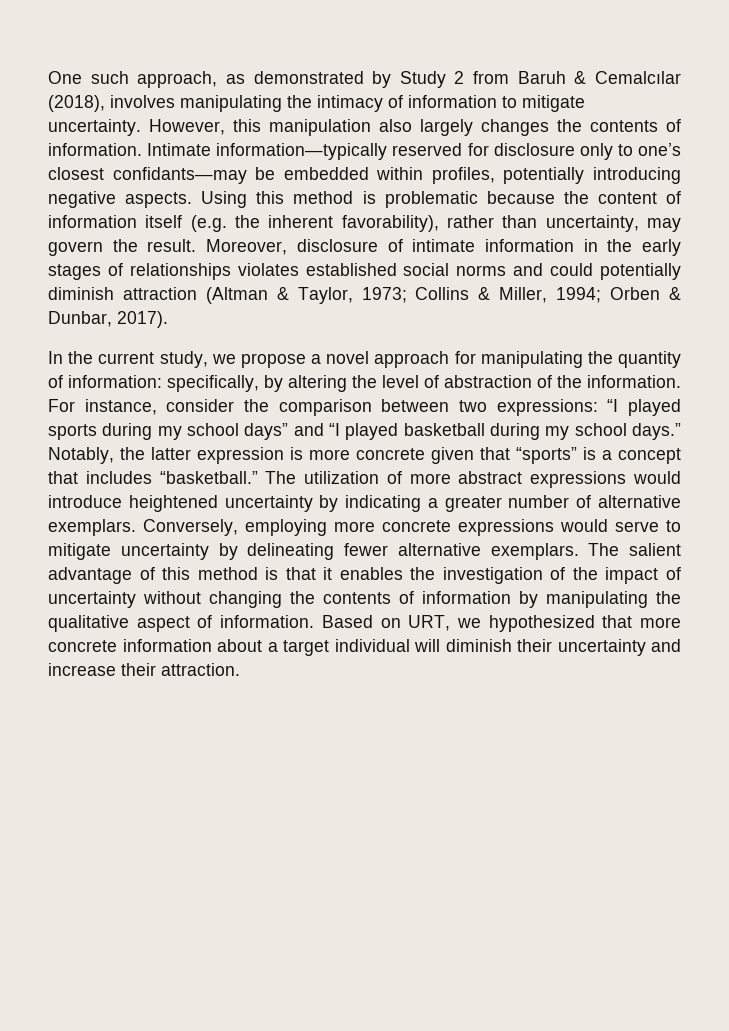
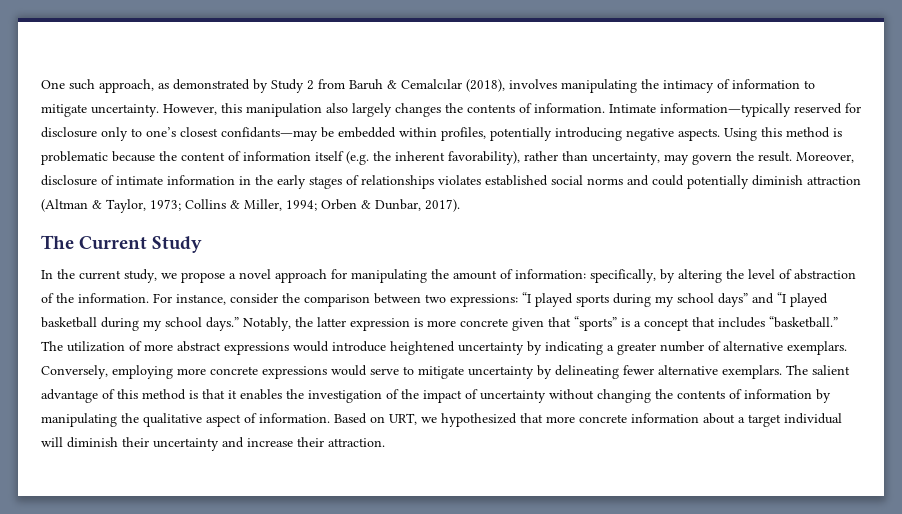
(168, 319) none -> [41,235,203,253] // The Current Study
[618,351,681,368] quantity -> [453,270,497,280] amount

